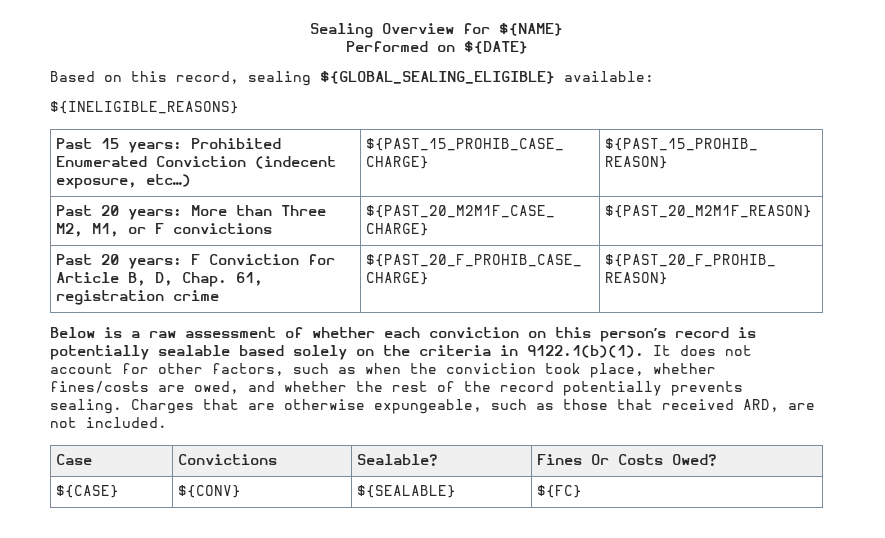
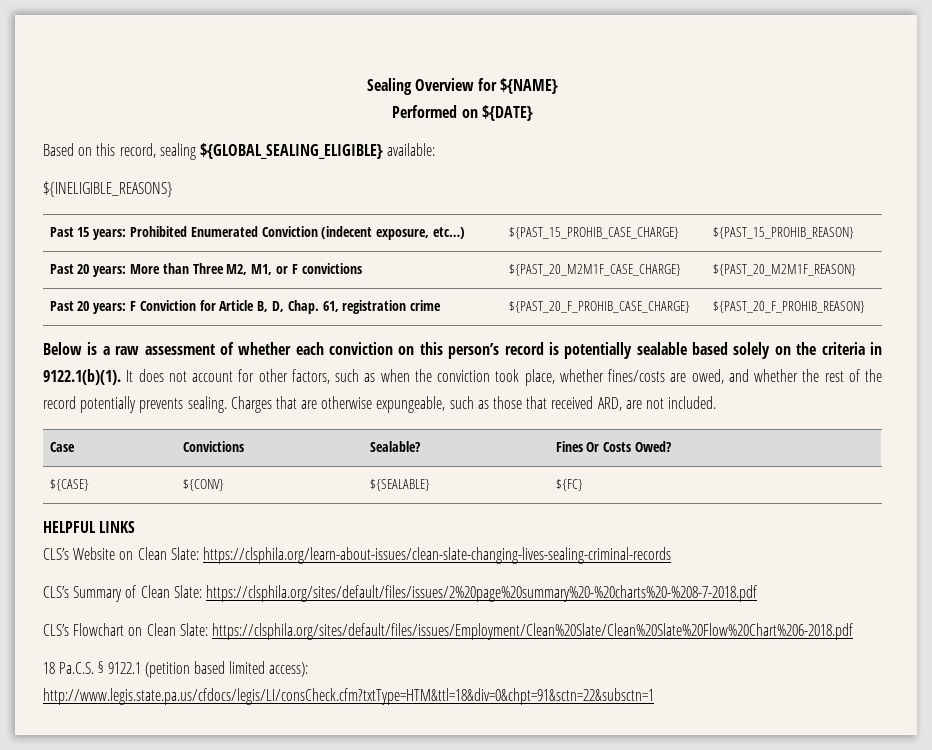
(582, 491) none -> [43,521,136,533] [43,547,671,564] [43,585,757,602] [43,623,853,640] [43,661,309,678] [43,688,654,705] // HELPFUL LINKS // CLS’s Website on Clean Slate: https://clsphila.org/learn-about-issues/clean-slate-changing-lives-sealing-criminal-records // CLS’s Summary of Clean Slate: https://clsphila.org/sites/default/files/issues/2%20page%20summary%20-%20charts%20-%208-7-2018.pdf // CLS’s Flowchart on Clean Slate: https://clsphila.org/sites/default/files/issues/Employment/Clean%20Slate/Clean%20Slate%20Flow%20Chart%206-2018.pdf // 18 Pa.C.S. § 9122.1 (petition based limited access): http://www.legis.state.pa.us/cfdocs/legis/LI/consCheck.cfm?txtType=HTM&ttl=18&div=0&chpt=91&sctn=22&subsctn=1

